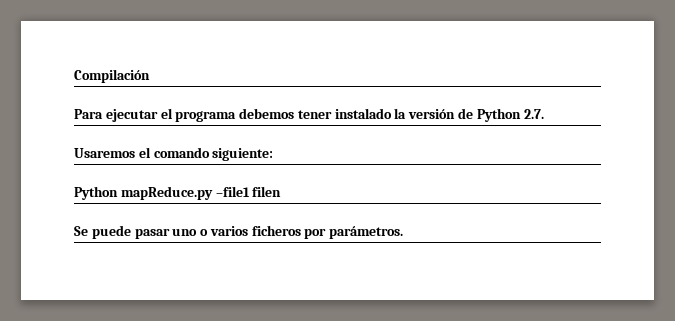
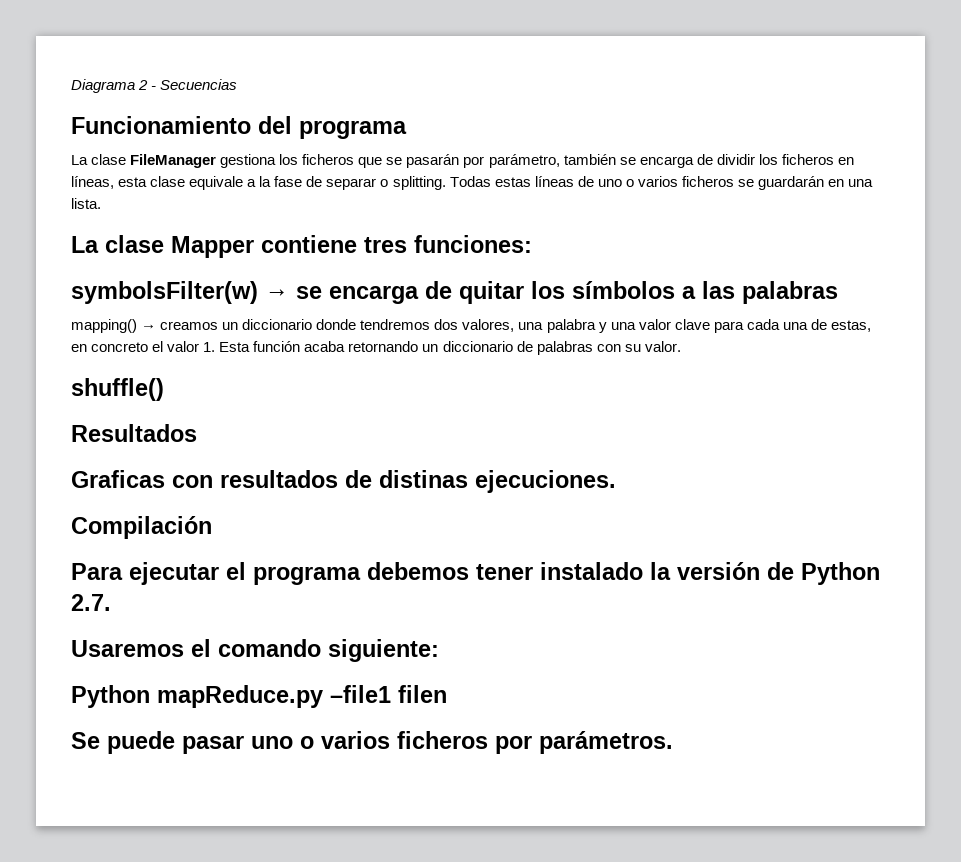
(74, 76) none -> [71,79,238,93] [71,116,407,139] [71,154,854,168] [71,176,874,190] [71,198,101,209] [71,235,532,258] [71,281,838,304] [71,319,871,333] [71,341,681,355] [71,378,164,401] [71,424,197,442] [71,470,616,493] Diagrama 2 - Secuencias // Funcionamiento del programa // La clase FileManager gestiona los ficheros que se pasarán por parámetro, también se encarga de dividir los ficheros en líneas, esta clase equivale a la fase de separar o splitting. Todas estas líneas de uno o varios ficheros se guardarán en una lista. // La clase Mapper contiene tres funciones: // symbolsFilter(w) → se encarga de quitar los símbolos a las palabras // mapping() → creamos un diccionario donde tendremos dos valores, una palabra y una valor clave para cada una de estas, en concreto el valor 1. Esta función acaba retornando un diccionario de palabras con su valor. // shuffle() // Resultados // Graficas con resultados de distinas ejecuciones. //

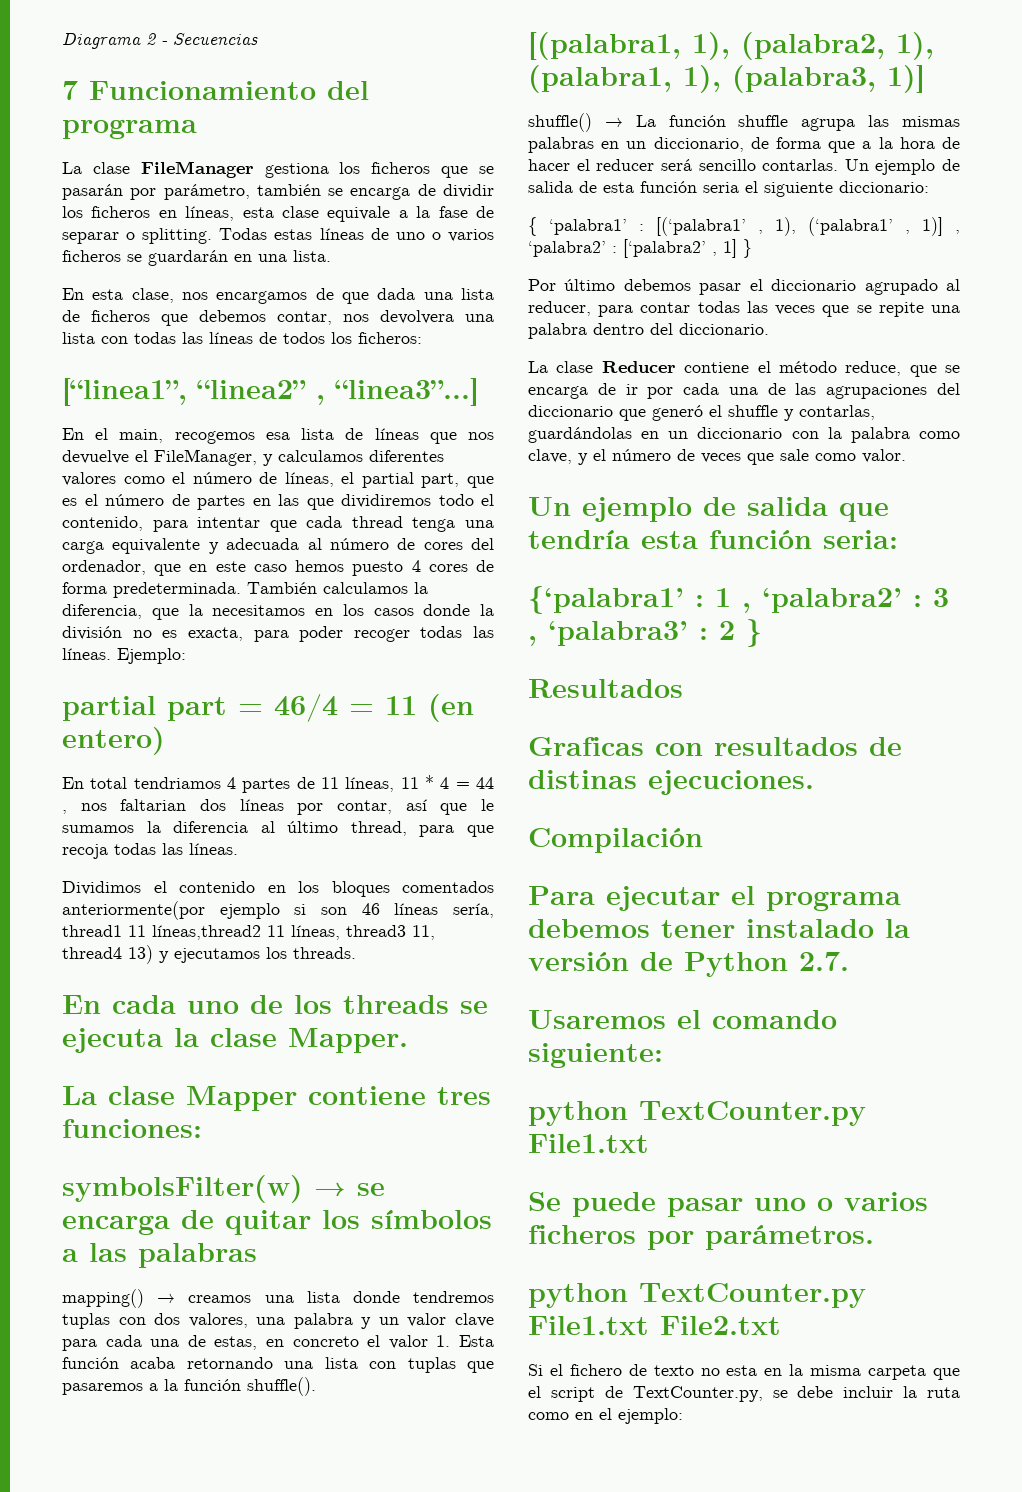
(238, 84) none -> [62,81,78,100] 7
(101, 203) none -> [62,288,494,304] [62,310,494,326] [62,332,422,344] [62,378,479,406] [62,428,494,444] [62,449,444,466] [62,472,494,488] [62,494,494,510] [62,516,494,532] [62,538,494,554] [62,560,495,576] [62,582,428,598] [62,604,494,620] [62,626,494,642] [62,648,186,664] [62,694,474,722] [62,727,165,755] [62,775,494,793] [62,799,495,815] [62,821,494,837] [62,843,238,859] [62,881,494,897] [62,901,495,920] [62,925,435,940] [62,945,356,964] [62,995,488,1014] [62,1028,408,1053] // En esta clase, nos encargamos de que dada una lista de ficheros que debemos contar, nos devolvera una lista con todas las líneas de todos los ficheros: // [“linea1”, “linea2” , “linea3”...] // En el main, recogemos esa lista de líneas que nos devuelve el FileManager, y calculamos diferentes valores como el número de líneas, el partial part, que es el número de partes en las que dividiremos todo el contenido, para intentar que cada thread tenga una carga equivalente y adecuada al número de cores del ordenador, que en este caso hemos puesto 4 cores de forma predeterminada. También calculamos la diferencia, que la necesitamos en los casos donde la división no es exacta, para poder recoger todas las líneas. Ejemplo: // partial part = 46/4 = 11 (en entero) // En total tendriamos 4 partes de 11 líneas, 11 * 4 = 44 , nos faltarian dos líneas por contar, así que le sumamos la diferencia al último thread, para que recoja todas las líneas. // Dividimos el contenido en los bloques comentados anteriormente(por ejemplo si son 46 líneas sería, thread1 11 líneas,thread2 11 líneas, thread3 11, thread4 13) y ejecutamos los threads. // En cada uno de los threads se ejecuta la clase Mapper.
[222,319,431,330] un diccionario donde tendremos -> [264,1291,494,1303] [62,1313,146,1329] una lista donde tendremos tuplas con
[610,322,636,330] una -> [378,1317,399,1325] un
[422,341,681,355] [71,378,164,401] un diccionario de palabras con su valor. // shuffle() -> [284,1357,495,1373] [62,1377,316,1396] [528,32,934,60] [528,65,925,93] [528,113,960,132] [528,137,960,153] [528,159,960,175] [528,181,929,197] [528,217,960,236] [528,239,752,258] [528,279,960,295] [528,301,960,317] [528,323,769,339] [528,361,960,377] [528,383,960,399] [528,405,875,421] [528,427,960,443] [528,449,906,465] [528,497,889,522] [528,530,898,549] [528,586,949,614] [528,619,762,647] una lista con tuplas que pasaremos a la función shuffle(). // [(palabra1, 1), (palabra2, 1), (palabra1, 1), (palabra3, 1)] // shuffle() → La función shuffle agrupa las mismas palabras en un diccionario, de forma que a la hora de hacer el reducer será sencillo contarlas. Un ejemplo de salida de esta función seria el siguiente diccionario: // { ‘palabra1’ : [(‘palabra1’ , 1), (‘palabra1’ , 1)] , ‘palabra2’ : [‘palabra2’ , 1] } // Por último debemos pasar el diccionario agrupado al reducer, para contar todas las veces que se repite una palabra dentro del diccionario. // La clase Reducer contiene el método reduce, que se encarga de ir por cada una de las agrupaciones del diccionario que generó el shuffle y contarlas, guardándolas en un diccionario con la palabra como clave, y el número de veces que sale como valor. // Un ejemplo de salida que tendría esta función seria: // {‘palabra1’ : 1 , ‘palabra2’ : 3 , ‘palabra3’ : 2 }
[71,685,447,708] Python mapReduce.py –file1 filen -> [528,1101,866,1126] [528,1134,649,1153] python TextCounter.py File1.txt
(673, 742) none -> [528,1283,866,1308] [528,1316,781,1335] [528,1364,960,1380] [528,1386,960,1402] [528,1408,683,1424] // python TextCounter.py File1.txt File2.txt // Si el fichero de texto no esta en la misma carpeta que el script de TextCounter.py, se debe incluir la ruta como en el ejemplo:

